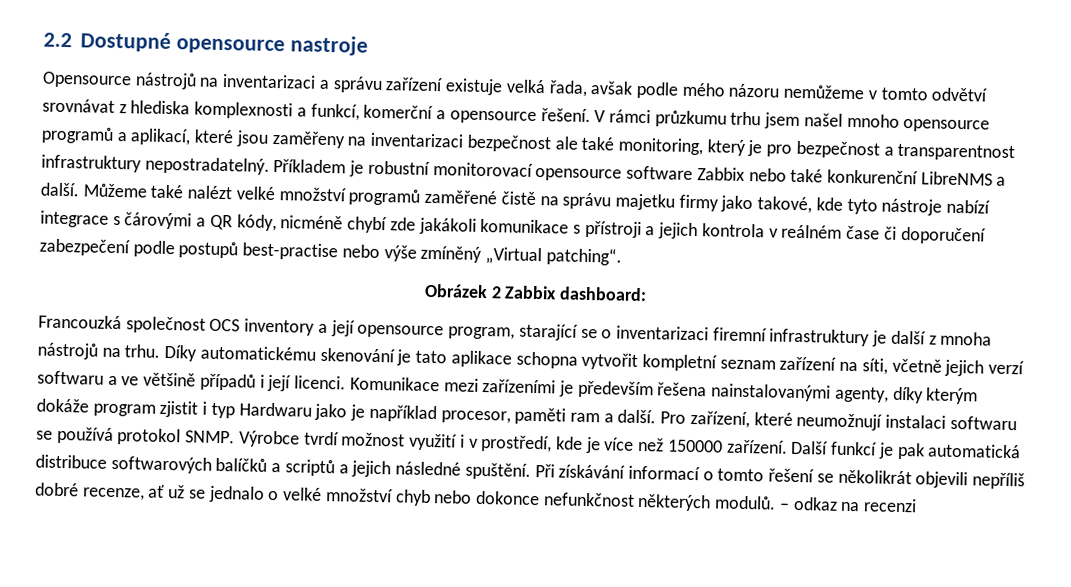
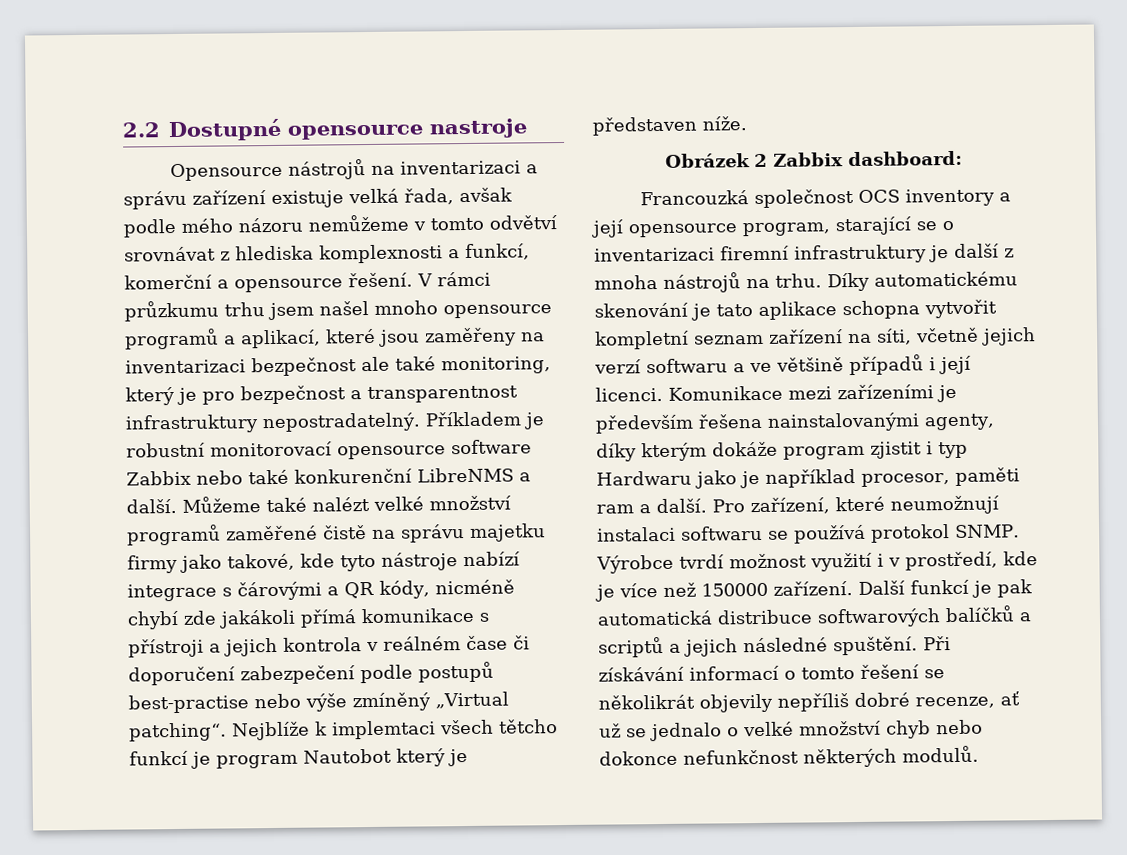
(477, 226) none -> [300,609,357,628] přímá
(622, 256) none -> [232,719,558,741] [129,748,468,769] [592,116,747,136] Nejblíže k implemtaci všech tětcho funkcí je program Nautobot který je představen níže.
[915,471,969,489] objevili -> [699,693,773,713] objevily
[778,496,918,513] – odkaz na recenzi -> (979, 754) none

